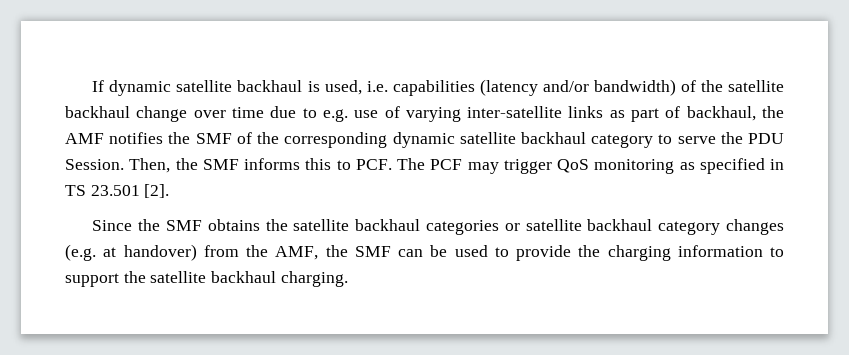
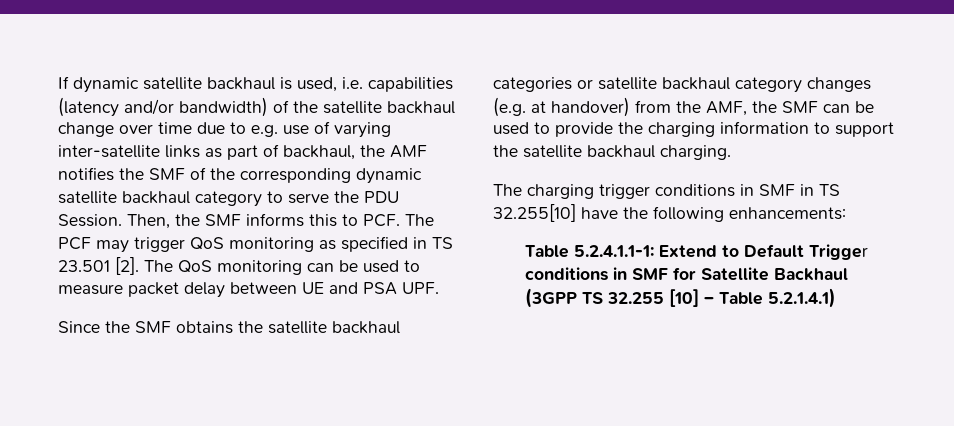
(170, 191) none -> [144,260,420,275] [58,282,439,298] The QoS monitoring can be used to measure packet delay between UE and PSA UPF.
(348, 279) none -> [493,184,840,199] [493,204,846,222] [524,244,868,260] [524,267,848,281] [524,288,836,308] // The charging trigger conditions in SMF in TS 32.255[10] have the following enhancements: // Table 5.2.4.1.1-1: Extend to Default Trigger conditions in SMF for Satellite Backhaul (3GPP TS 32.255 [10] – Table 5.2.1.4.1)

